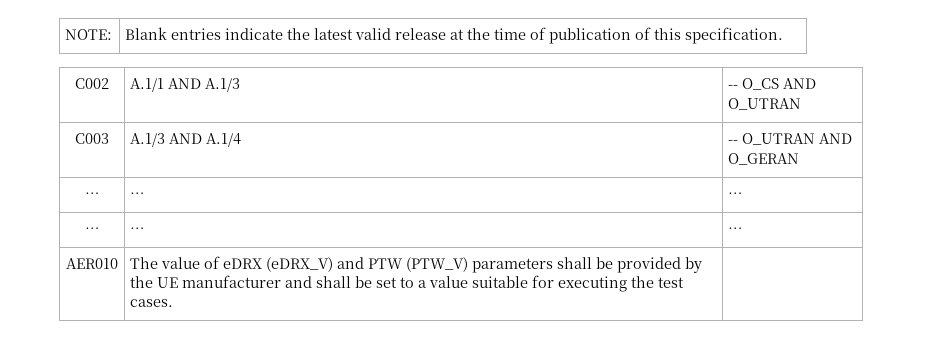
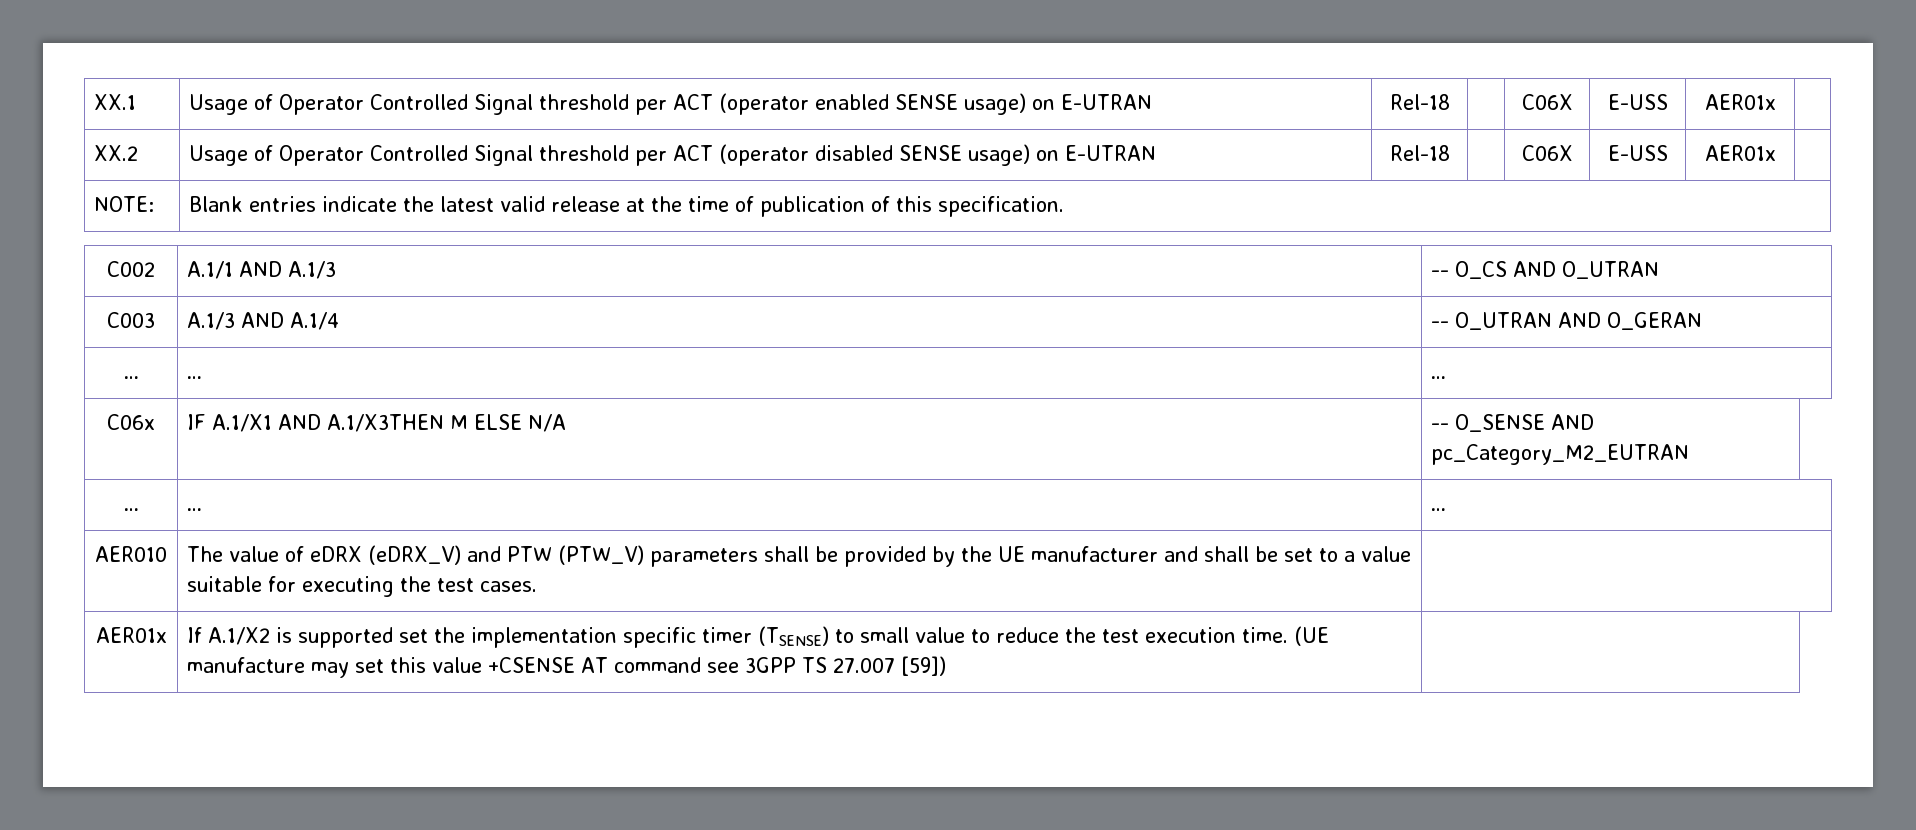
(65, 34) none -> [94,94,137,110] [189,93,1153,115] [1389,94,1450,110] [1521,94,1573,110] [1607,94,1668,110] [1704,94,1776,110] [94,145,139,161] [189,144,1157,166] [1389,145,1450,161] [1521,145,1573,161] [1607,145,1668,161] [1704,145,1776,161] XX.1 | Usage of Operator Controlled Signal threshold per ACT (operator enabled SENSE usage) on E-UTRAN | Rel-18 | | C06X | E-USS | AER01x | // XX.2 | Usage of Operator Controlled Signal threshold per ACT (operator disabled SENSE usage) on E-UTRAN | Rel-18 | | C06X | E-USS | AER01x | //
(744, 195) none -> [107,414,155,430] [187,414,567,432] [1431,414,1595,432] [1431,444,1690,465] // C06x | IF A.1/X1 AND A.1/X3THEN M ELSE N/A | -- O_SENSE AND pc_Category_M2_EUTRAN
(174, 303) none -> [95,627,167,643] [187,626,1330,648] [187,656,947,678] // AER01x | If A.1/X2 is supported set the implementation specific timer (TSENSE) to small value to reduce the test execution time. (UE manufacture may set this value +CSENSE AT command see 3GPP TS 27.007 [59]) |

